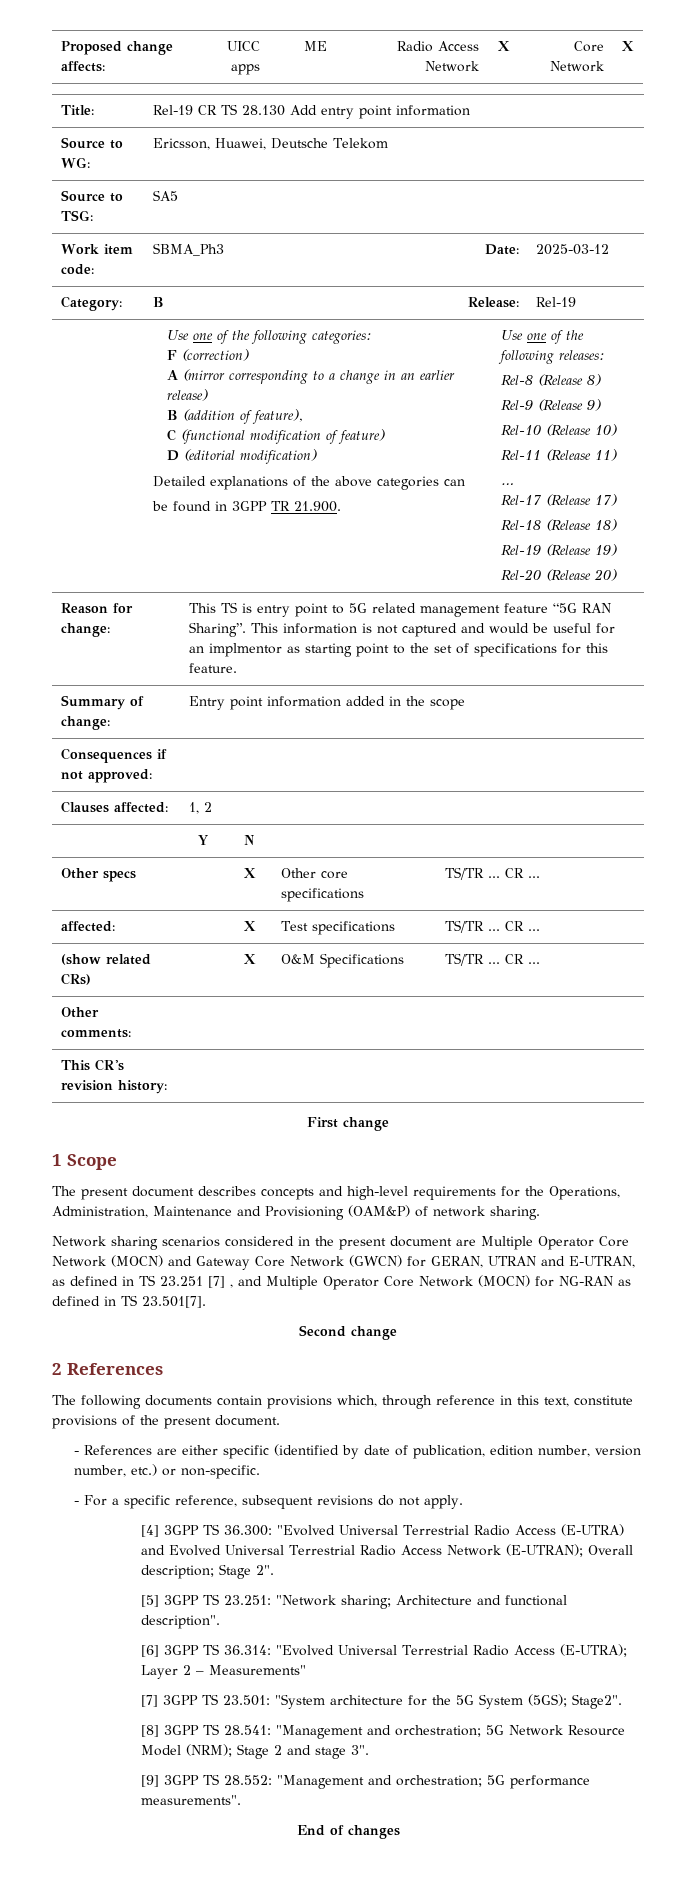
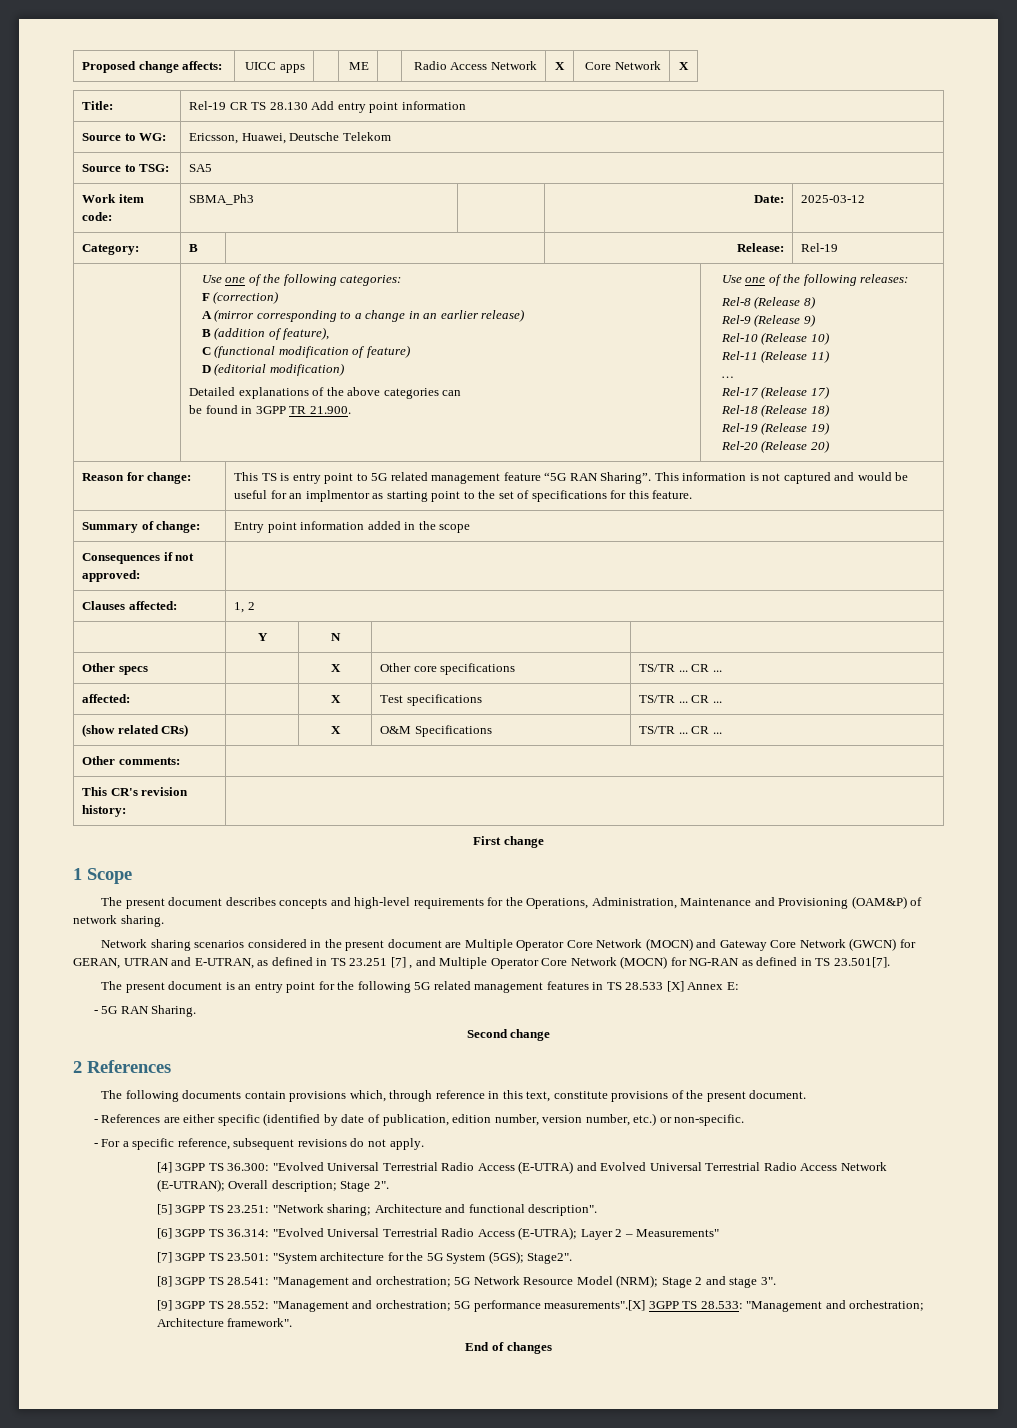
(206, 1302) none -> [101,981,739,993] [93,1005,197,1017] // The present document is an entry point for the following 5G related management features in TS 28.533 [X] Annex E: // - 5G RAN Sharing.
[141,1795,242,1805] measurements". -> [544,1300,925,1312] [156,1318,293,1327] measurements".[X] 3GPP TS 28.533: "Management and orchestration; Architecture framework".

